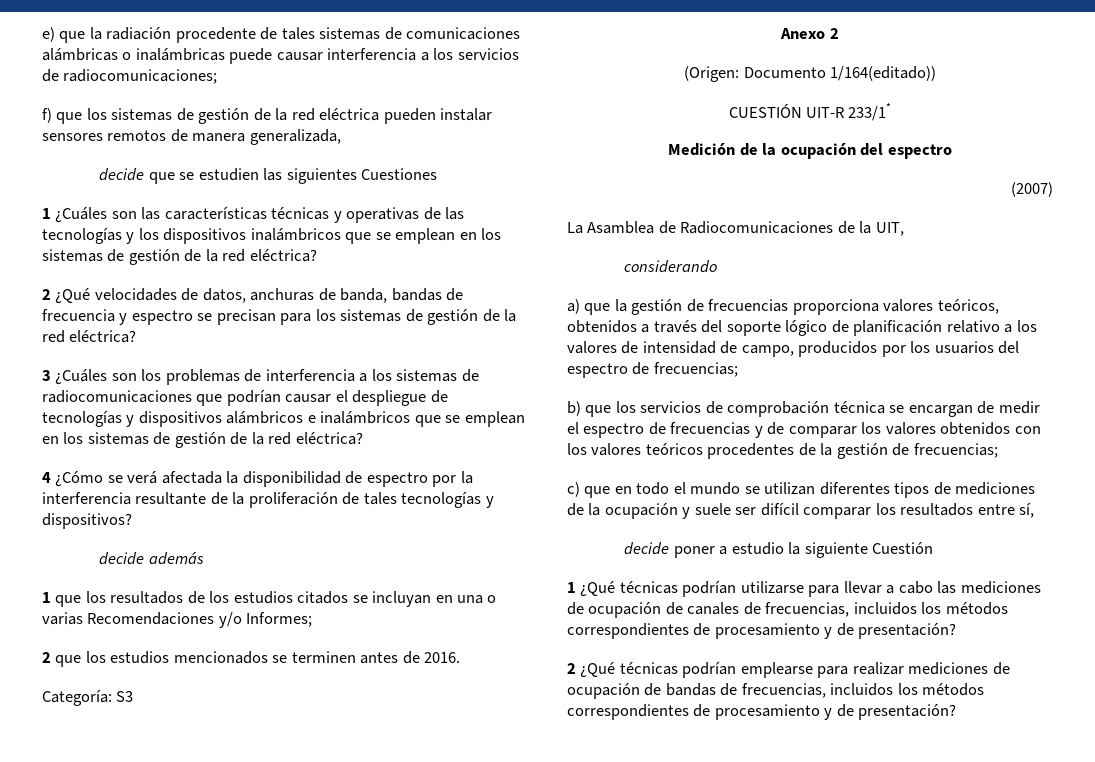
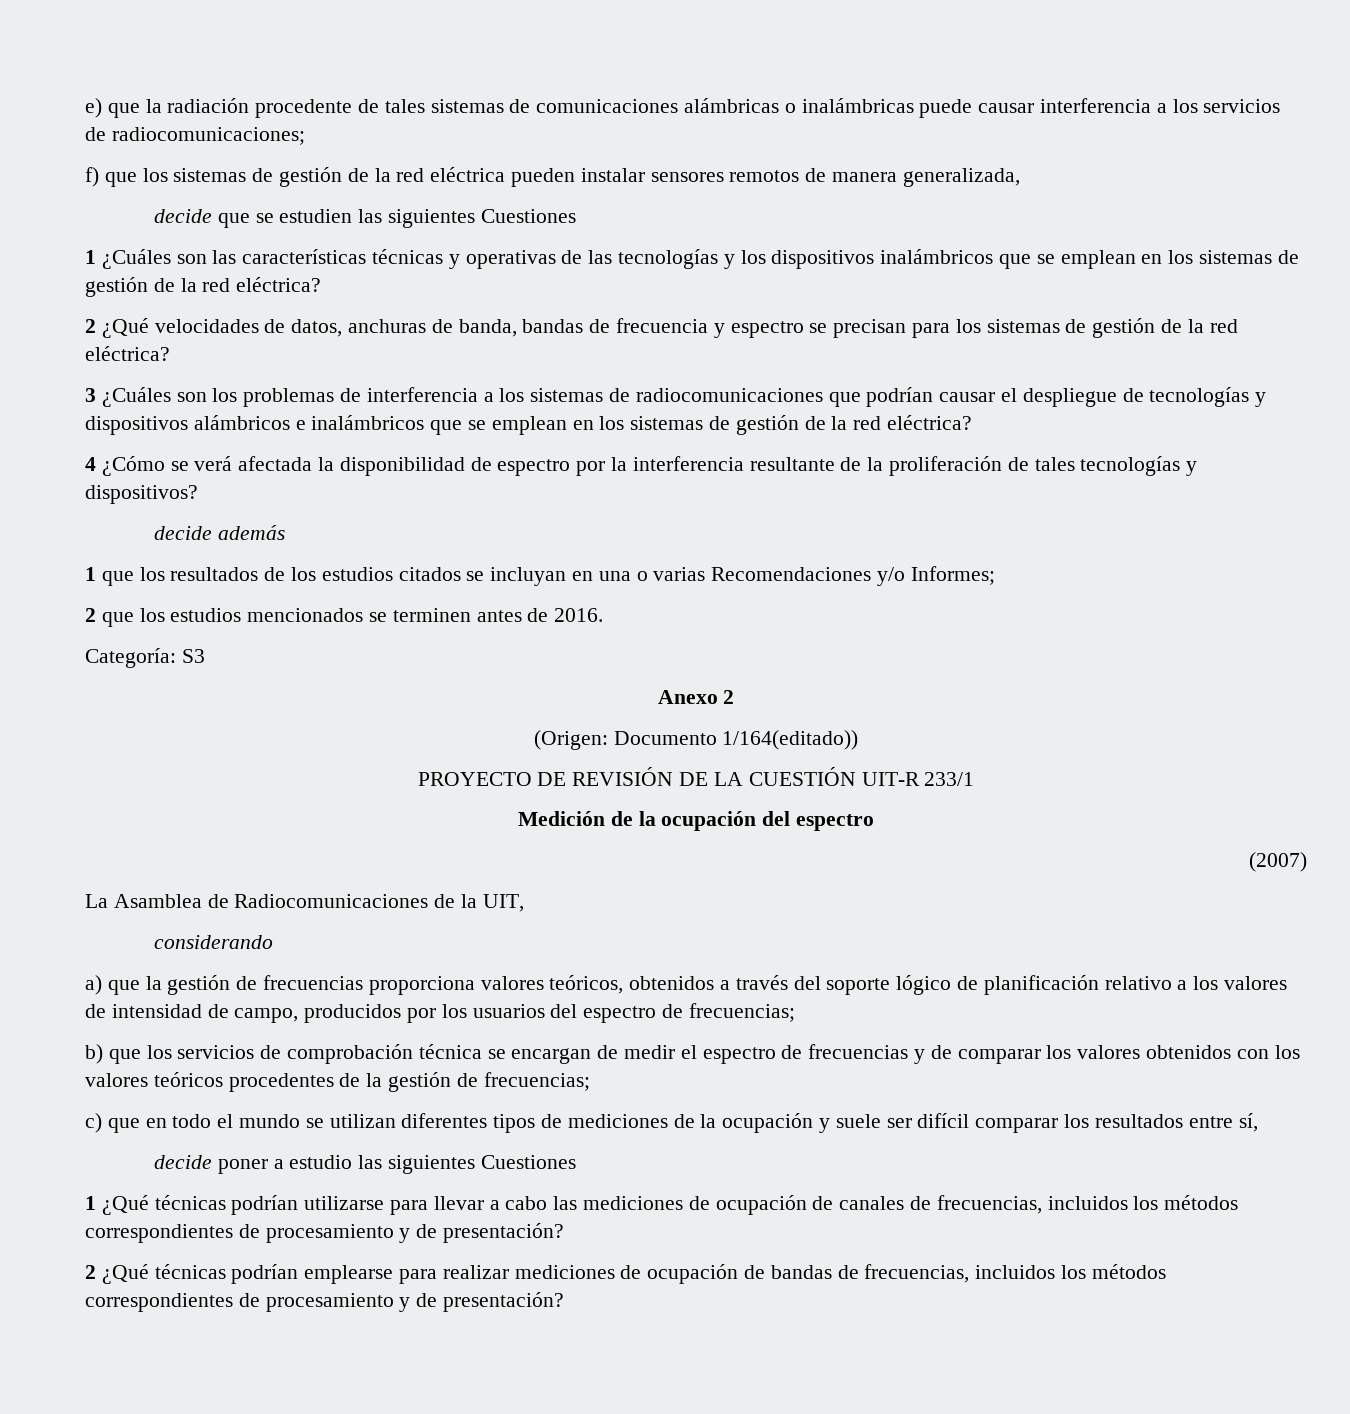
(936, 73) none -> [417,767,743,786] PROYECTO DE REVISIÓN DE LA
[848,103,892,121] 233/1* -> [924,772,975,786] 233/1
[788,542,933,558] la siguiente Cuestión -> [358,1155,576,1174] las siguientes Cuestiones

